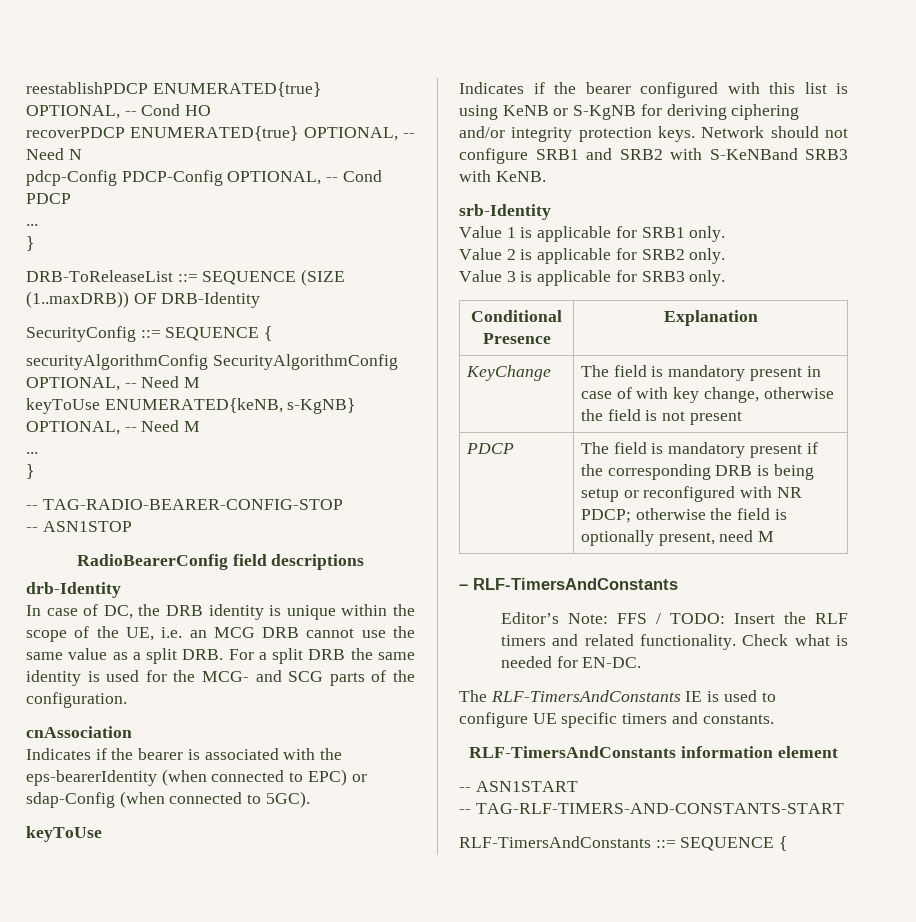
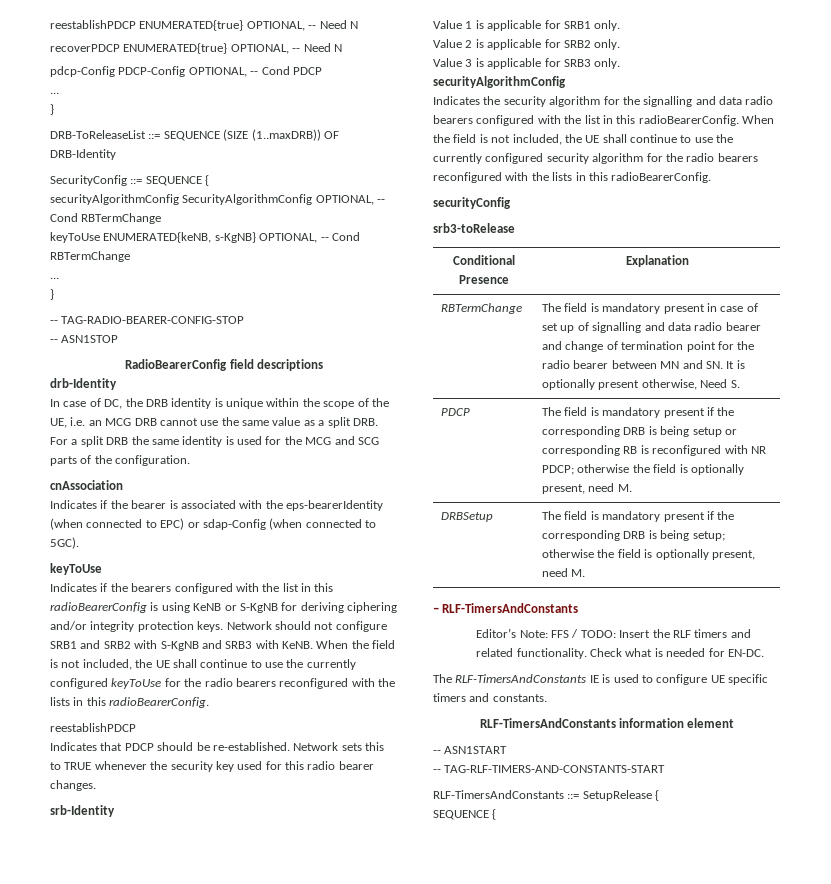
[141,104,212,116] Cond HO -> [319,20,358,29] Need N
[141,376,201,388] Need M -> [50,213,162,224] Cond RBTermChange
[141,420,201,432] Need M -> [331,232,360,241] [50,251,130,262] Cond RBTermChange
[201,671,249,682] MCG- -> [305,437,332,445] MCG
[585,82,827,98] bearer configured with this list -> [131,583,334,594] [50,602,147,613] bearers configured with the list in this radioBearerConfig
[709,148,798,160] S-KeNBand -> [160,640,222,651] S-KgNB and
(546, 176) none -> [316,640,396,649] [50,659,356,670] [50,678,395,689] [50,697,210,708] [50,723,136,732] [50,742,384,751] [50,761,374,772] [50,780,96,791] When the field is not included, the UE shall continue to use the currently configured keyToUse for the radio bearers reconfigured with the lists in this radioBearerConfig. // reestablishPDCP // Indicates that PDCP should be re-established. Network sets this to TRUE whenever the security key used for this radio bearer changes.
(726, 278) none -> [433,76,566,88] [433,96,774,107] [433,115,774,126] [433,134,734,145] [433,153,758,164] [433,172,712,183] [433,197,511,209] [433,223,515,233] // securityAlgorithmConfig // Indicates the security algorithm for the signalling and data radio bearers configured with the list in this radioBearerConfig. When the field is not included, the UE shall continue to use the currently configured security algorithm for the radio bearers reconfigured with the lists in this radioBearerConfig. // securityConfig // srb3-toRelease
[465,365,551,381] KeyChange -> [441,303,523,314] RBTermChange
[636,387,834,403] [580,409,742,425] with key change, otherwise the field is not present -> [542,322,761,333] [542,341,755,352] [542,360,745,369] [542,379,740,390] set up of signalling and data radio bearer and change of termination point for the radio bearer between MN and SN. It is optionally present otherwise, Need S.
(639, 494) none -> [542,445,649,456] corresponding RB is
[758,531,775,542] M -> [617,484,632,492] [441,512,494,522] [542,511,735,522] [542,530,725,541] [542,549,755,560] [542,568,586,577] M. // DRBSetup | The field is mandatory present if the corresponding DRB is being setup; otherwise the field is optionally present, need M.
(676, 844) none -> [582,790,660,801] SetupRelease { //

